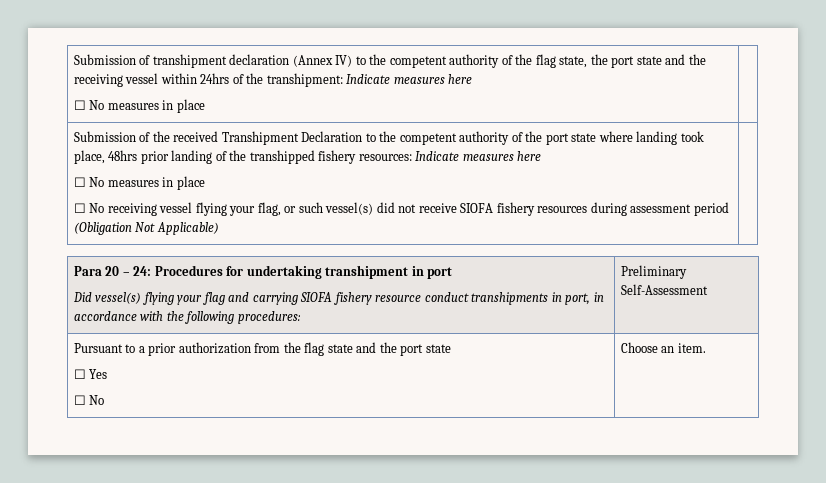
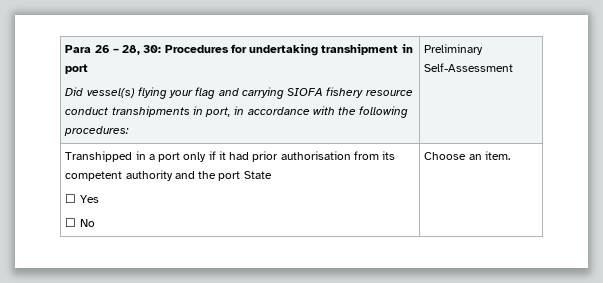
[73,54,706,68] [73,73,473,87] [73,99,205,113] [73,131,704,145] [73,150,542,164] [73,176,205,190] [73,202,729,216] [73,222,219,235] [73,266,152,276] Submission of transhipment declaration (Annex IV) to the competent authority of the flag state, the port state and the receiving vessel within 24hrs of the transhipment: Indicate measures here // ☐ No measures in place | // Submission of the received Transhipment Declaration to the competent authority of the port state where landing took place, 48hrs prior landing of the transhipped fishery resources: Indicate measures here // ☐ No measures in place // ☐ No receiving vessel flying your flag, or such vessel(s) did not receive SIOFA fishery resources during assessment period (Obligation Not Applicable) | // Para 20 – 24: -> [65,45,162,55] Para 26 – 28, 30:
[73,342,353,356] Pursuant to a prior authorization from the flag state -> [65,151,395,162] [65,170,173,181] Transhipped in a port only if it had prior authorisation from its competent authority
[425,344,451,353] state -> [243,171,272,179] State

